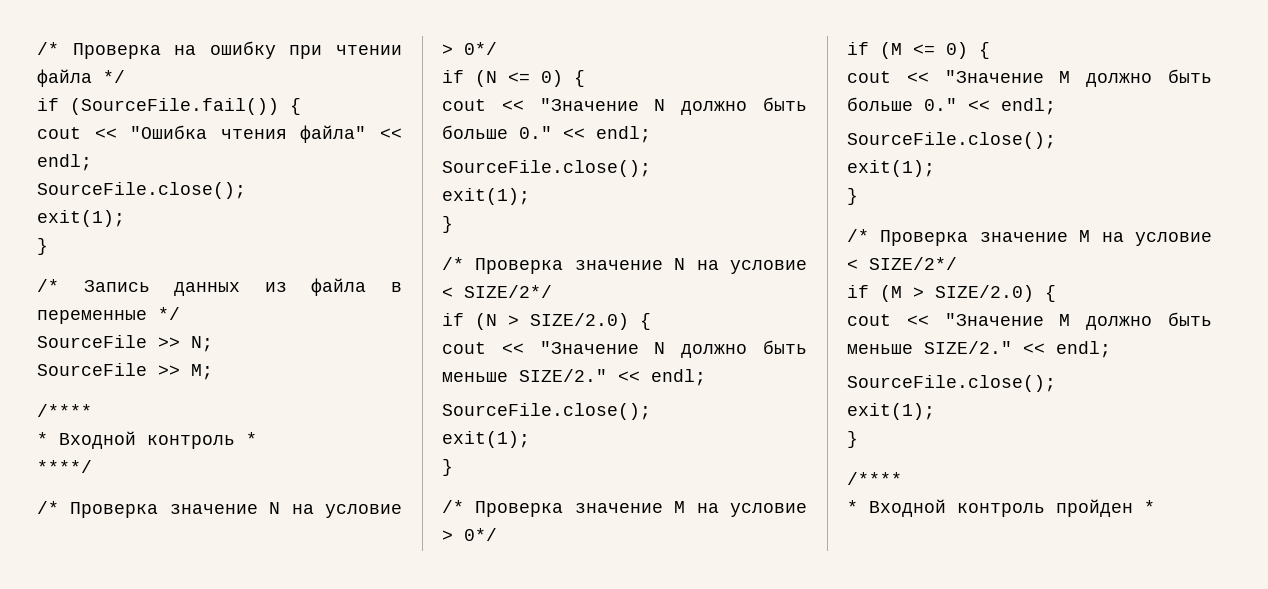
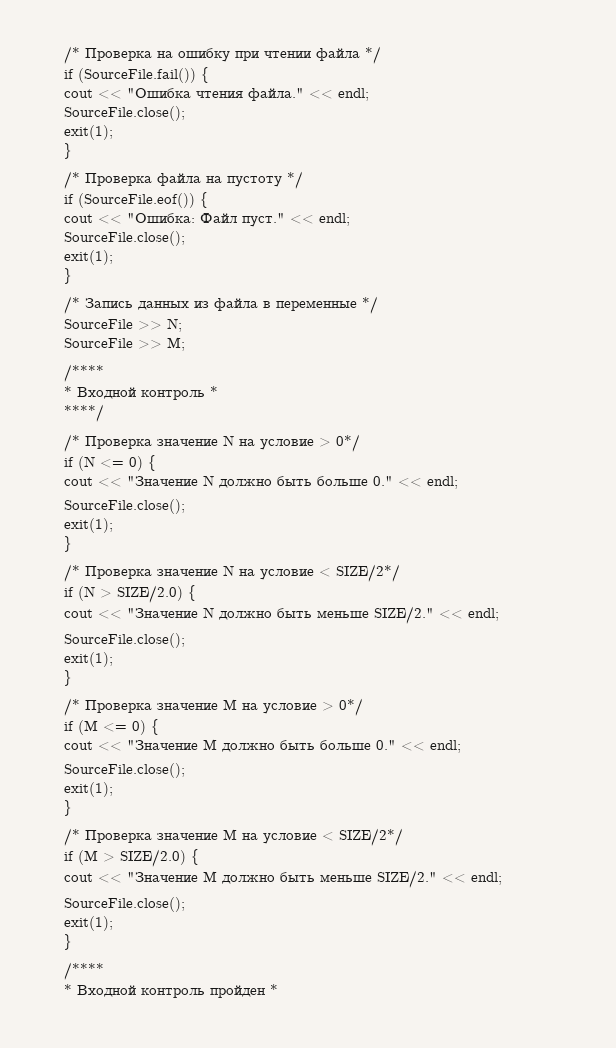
[300,125,367,143] файла" -> [248,88,369,101] [64,106,185,121] [64,125,113,140] [64,143,72,159] [64,171,303,189] [64,192,208,208] [64,213,285,227] файла." << endl; // SourceFile.close(); // exit(1); // } // /* Проверка файла на пустоту */ // if (SourceFile.eof()) { // cout << "Ошибка: Файл пуст."

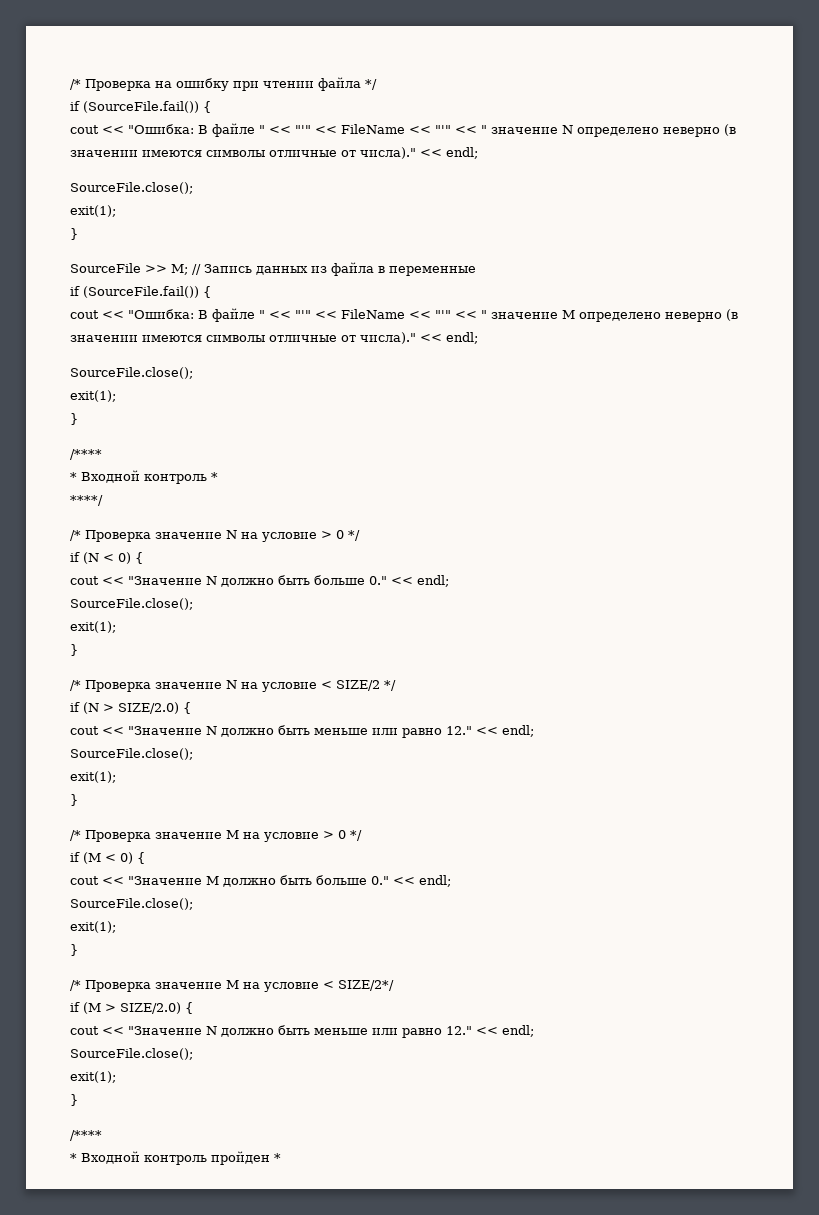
[127,88,369,101] [64,106,185,121] [64,125,113,140] [64,143,72,159] [64,171,303,189] [64,192,208,208] [64,213,350,227] [64,231,185,246] [64,250,113,265] [64,268,72,284] [64,296,378,314] [64,318,182,332] [64,337,185,351] "Ошибка чтения файла." << endl; // SourceFile.close(); // exit(1); // } // /* Проверка файла на пустоту */ // if (SourceFile.eof()) { // cout << "Ошибка: Файл пуст." << endl; // SourceFile.close(); // exit(1); // } // /* Запись данных из файла в переменные */ // SourceFile >> N; // SourceFile >> M; -> [128,123,736,137] [70,147,478,159] [70,182,193,194] [70,205,116,217] [70,228,78,240] [70,262,476,276] [70,286,211,298] [70,308,738,322] [70,332,478,344] [70,367,193,379] [70,390,116,402] [70,413,78,425] "Ошибка: В файле " << "'" << FileName << "'" << " значение N определено неверно (в значении имеются символы отличные от числа)." << endl; // SourceFile.close(); // exit(1); // } // SourceFile >> M; // Запись данных из файла в переменные // if (SourceFile.fail()) { // cout << "Ошибка: В файле " << "'" << FileName << "'" << " значение M определено неверно (в значении имеются символы отличные от числа)." << endl; // SourceFile.close(); // exit(1); // }
[336,434,360,452] [64,456,124,471] 0*/ // if (N <= -> [336,530,360,541] [70,552,114,564] 0 */ // if (N <
[336,564,400,582] SIZE/2*/ -> [336,680,396,691] SIZE/2 */
[374,606,434,624] SIZE/2." -> [372,726,472,738] или равно 12."
[339,698,363,716] [64,720,127,735] 0*/ // if (M <= -> [338,830,362,841] [70,852,116,864] 0 */ // if (M <
[203,870,437,888] M должно быть меньше SIZE/2." -> [206,1025,472,1038] N должно быть меньше или равно 12."

